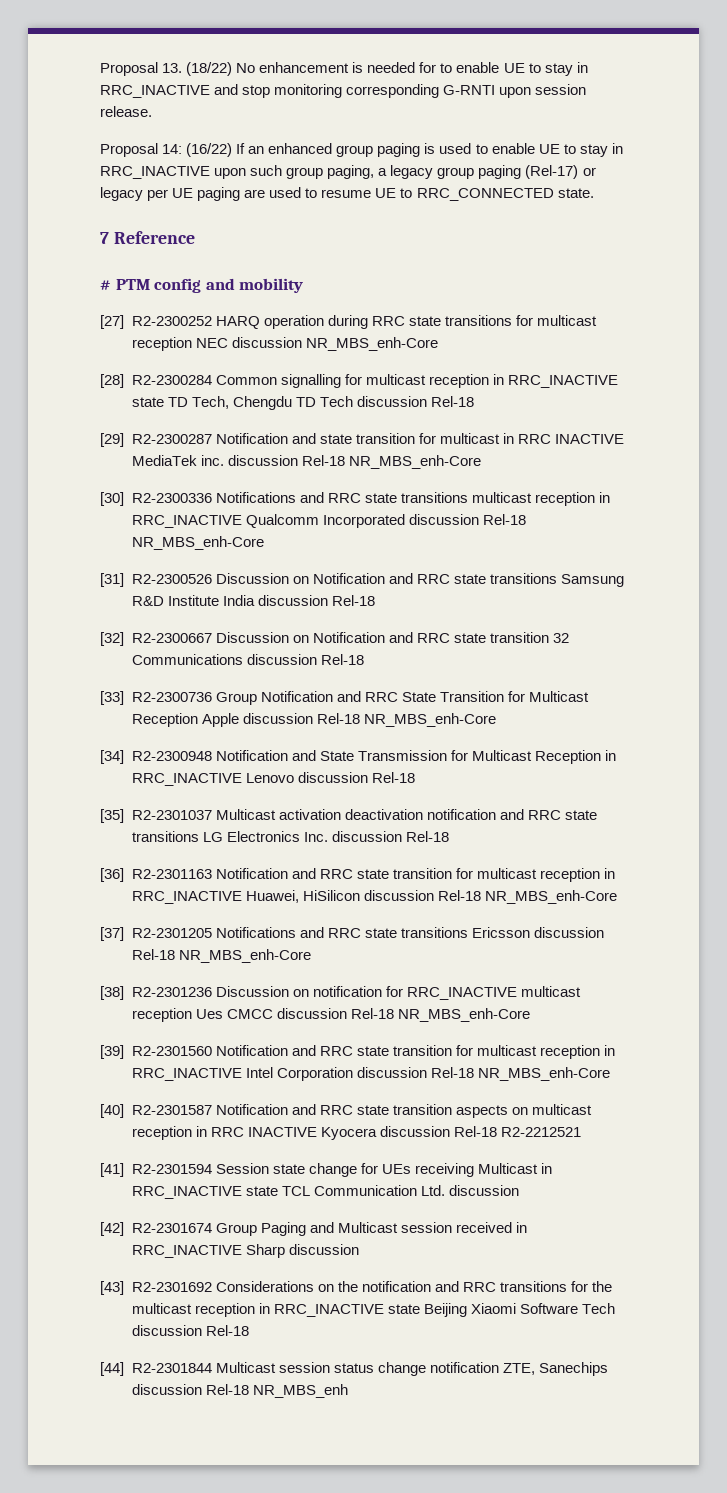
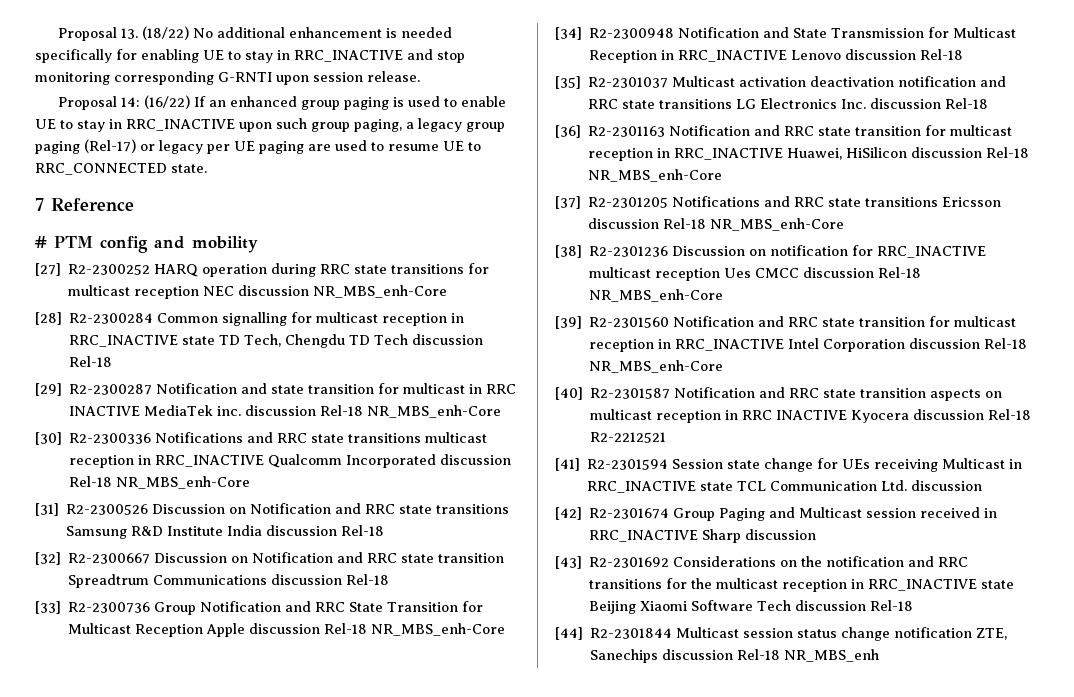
(256, 68) none -> [217,27,286,38] additional
[419,62,500,73] for to enable -> [35,49,199,63] specifically for enabling
[552,633,569,643] 32 -> [68,574,150,588] Spreadtrum

